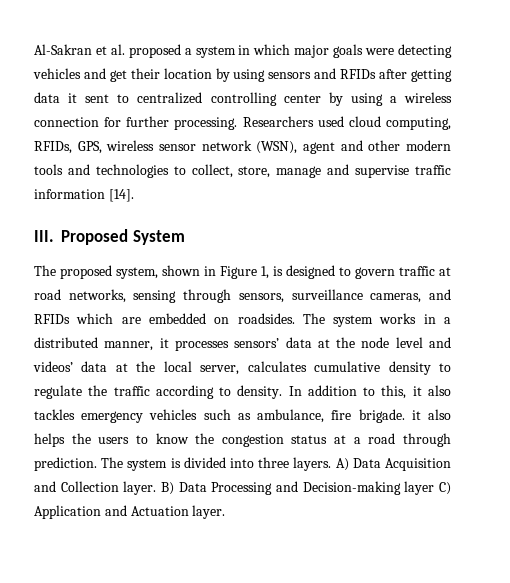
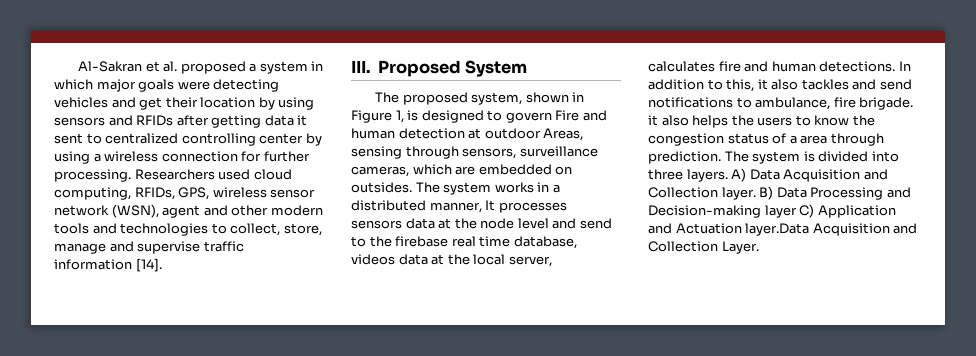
[399,266,451,276] [34,289,126,303] traffic at road networks, -> [555,110,607,121] [351,128,584,141] Fire and human detection at outdoor Areas,
[429,289,451,300] [34,314,70,324] and RFIDs -> (409, 171) none
[237,313,295,324] roadsides. -> [351,182,412,193] outsides.
[159,338,280,351] it processes sensors’ -> [485,200,567,213] [351,220,402,229] It processes sensors
[33,361,73,372] videos’ -> [579,218,612,229] [351,236,577,249] [351,254,395,265] send to the firebase real time database, videos
[314,361,452,375] [34,385,283,399] cumulative density to regulate the traffic according to density. -> [718,61,896,72] fire and human detections.
[81,409,251,423] emergency vehicles such as -> [852,79,912,90] [648,97,752,108] and send notifications to
[334,433,396,444] at a road -> [772,133,828,144] of a area
[192,505,226,519] layer. -> [745,223,918,236] [648,241,759,254] layer.Data Acquisition and Collection Layer.

